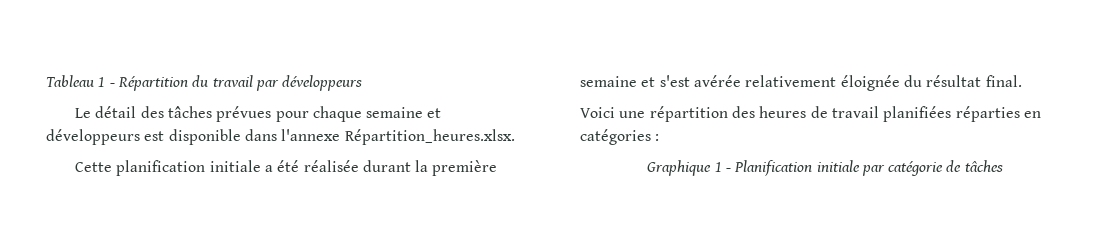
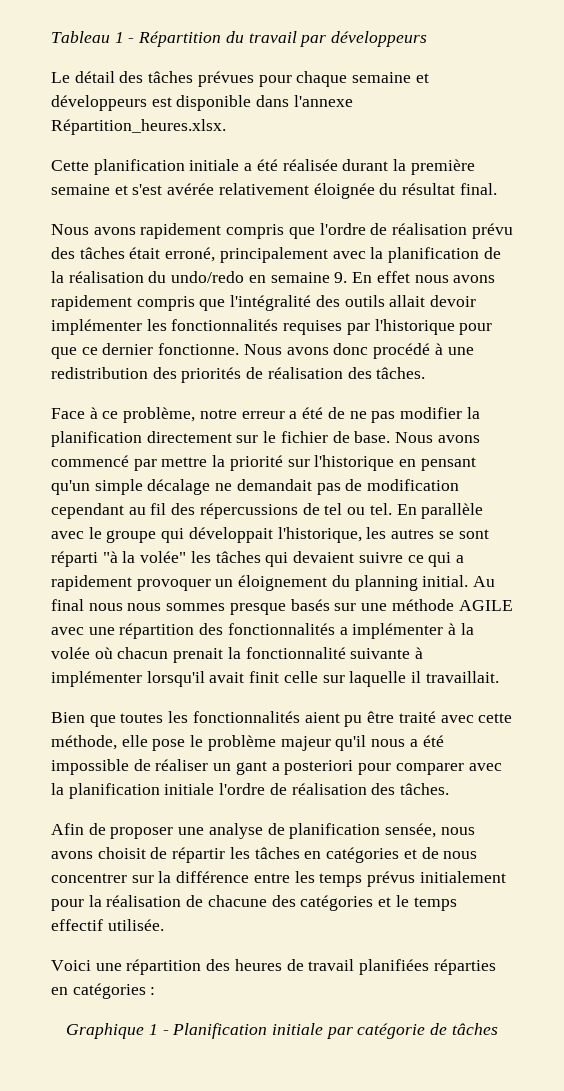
(1022, 81) none -> [51,223,513,239] [51,247,501,263] [51,271,496,283] [51,295,477,311] [51,319,493,335] [51,343,474,359] [51,367,426,383] [51,407,480,423] [51,431,480,447] [51,455,476,471] [51,479,460,495] [51,503,484,519] [51,527,489,543] [51,551,464,567] [51,575,496,591] [51,599,513,615] [51,623,474,639] [51,647,424,663] [51,671,499,687] [51,711,513,727] [51,735,444,751] [51,759,502,775] [51,783,450,799] [51,823,475,839] [51,847,478,863] [51,871,506,887] [51,895,457,911] [51,919,164,931] // Nous avons rapidement compris que l'ordre de réalisation prévu des tâches était erroné, principalement avec la planification de la réalisation du undo/redo en semaine 9. En effet nous avons rapidement compris que l'intégralité des outils allait devoir implémenter les fonctionnalités requises par l'historique pour que ce dernier fonctionne. Nous avons donc procédé à une redistribution des priorités de réalisation des tâches. // Face à ce problème, notre erreur a été de ne pas modifier la planification directement sur le fichier de base. Nous avons commencé par mettre la priorité sur l'historique en pensant qu'un simple décalage ne demandait pas de modification cependant au fil des répercussions de tel ou tel. En parallèle avec le groupe qui développait l'historique, les autres se sont réparti "à la volée" les tâches qui devaient suivre ce qui a rapidement provoquer un éloignement du planning initial. Au final nous nous sommes presque basés sur une méthode AGILE avec une répartition des fonctionnalités a implémenter à la volée où chacun prenait la fonctionnalité suivante à implémenter lorsqu'il avait finit celle sur laquelle il travaillait. // Bien que toutes les fonctionnalités aient pu être traité avec cette méthode, elle pose le problème majeur qu'il nous a été impossible de réaliser un gant a posteriori pour comparer avec la planification initiale l'ordre de réalisation des tâches. // Afin de proposer une analyse de planification sensée, nous avons choisit de répartir les tâches en catégories et de nous concentrer sur la différence entre les temps prévus initialement pour la réalisation de chacune des catégories et le temps effectif utilisée.

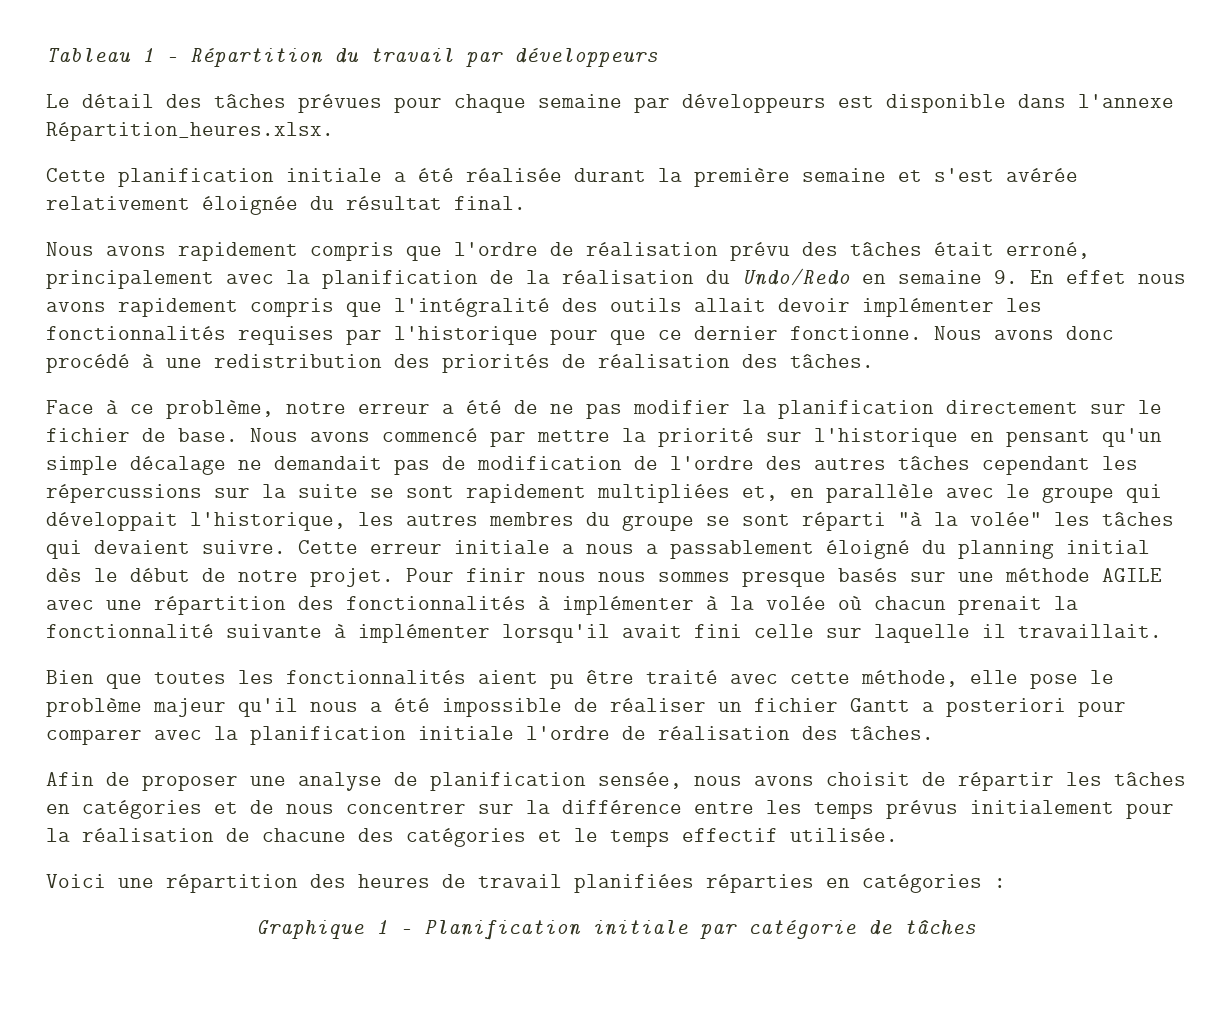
[415,73,429,83] et -> [634,97,670,113] par
[171,271,245,283] undo/redo -> [742,268,850,286] Undo/Redo
[51,503,417,519] cependant au fil des répercussions de tel ou tel. En -> [634,455,1138,475] [46,484,814,503] de l'ordre des autres tâches cependant les répercussions sur la suite se sont rapidement multipliées et, en
(435, 534) none -> [489,512,694,531] membres du groupe
[358,552,464,567] [51,575,496,591] [51,599,84,611] suivre ce qui a rapidement provoquer un éloignement du planning initial. Au final -> [202,540,1150,559] [46,568,526,587] suivre. Cette erreur initiale a nous a passablement éloigné du planning initial dès le début de notre projet. Pour finir
[339,627,348,635] a -> [538,596,550,610] à
[249,671,280,683] finit -> [694,624,742,638] fini
[235,761,267,775] gant -> [754,698,910,712] fichier Gantt

